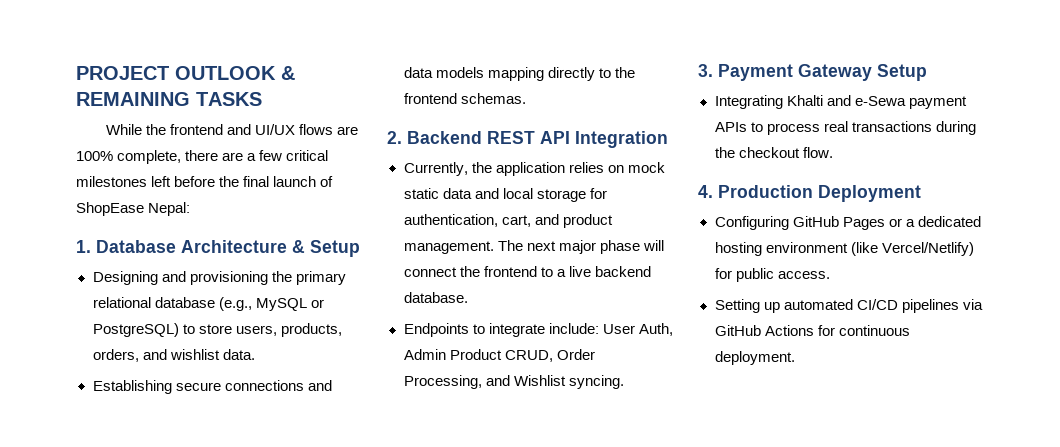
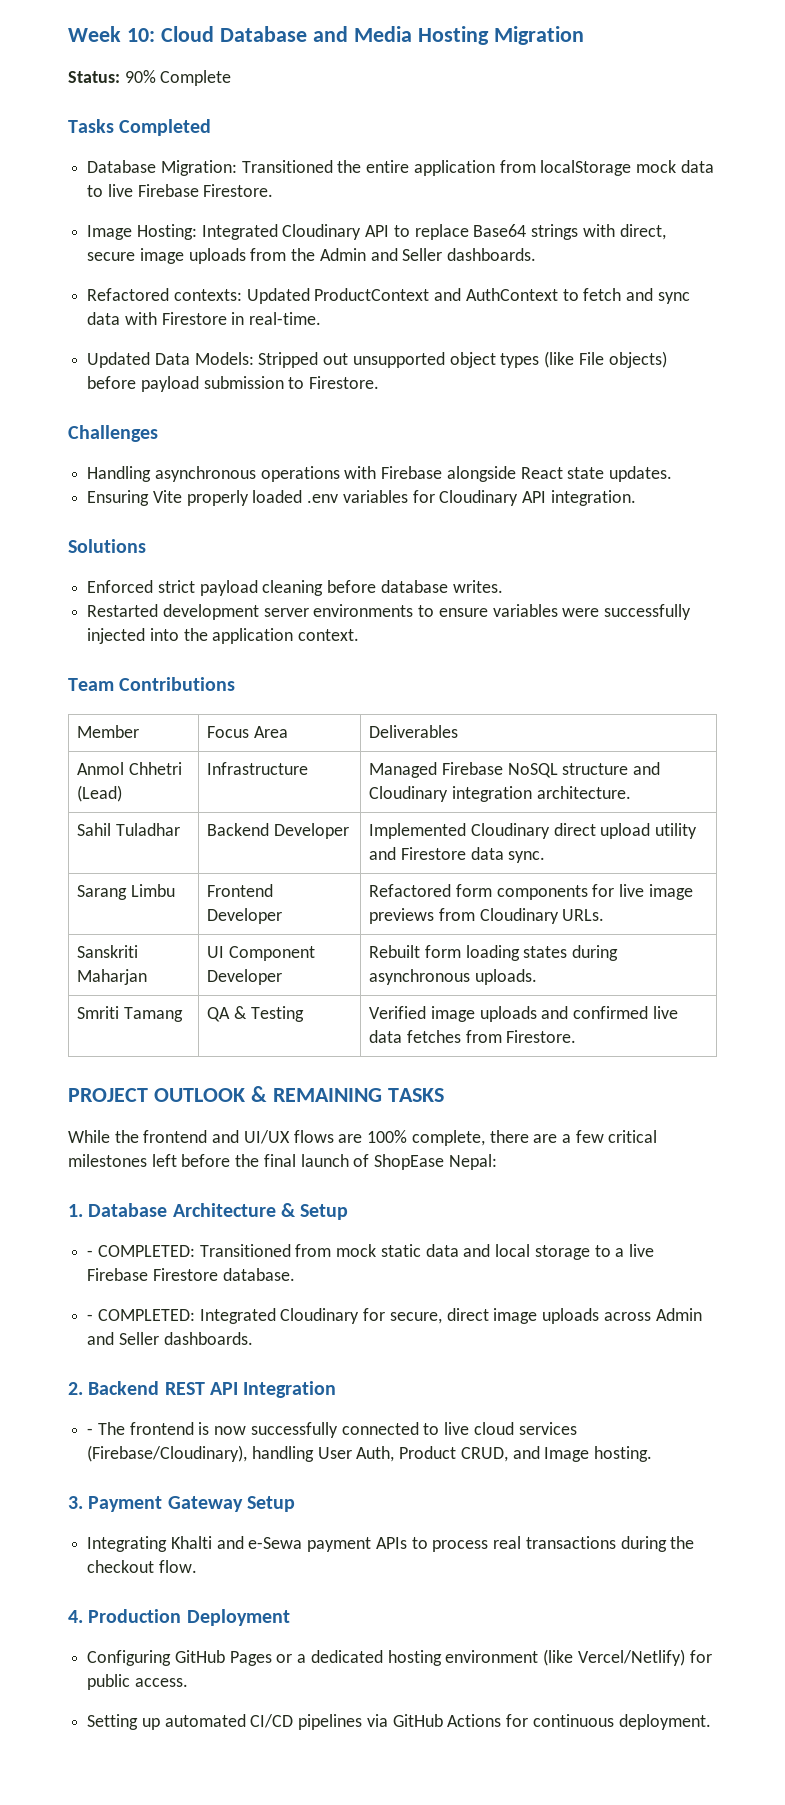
(76, 73) none -> [68,26,584,45] [68,70,232,86] [68,119,212,136] [87,160,714,176] [87,184,274,197] [87,224,666,240] [87,248,537,264] [87,288,690,304] [87,312,322,325] [87,351,667,368] [87,376,380,392] [68,425,158,442] [87,466,673,482] [87,490,636,506] [68,539,146,553] [87,580,503,596] [87,604,692,620] [87,628,360,644] [68,677,236,691] [77,725,140,738] [207,726,288,738] [369,725,459,738] [77,762,182,775] [77,785,123,802] [207,762,309,775] [369,762,660,778] [369,786,631,802] [77,823,180,836] [207,823,349,839] [369,823,697,839] [369,847,546,863] [77,884,175,900] [207,884,274,897] [207,908,283,924] [369,884,693,900] [369,908,605,924] [77,945,139,958] [77,969,148,985] [207,946,315,961] [207,969,283,985] [369,945,618,961] [369,969,537,985] [77,1006,183,1022] [207,1006,304,1022] [369,1006,678,1022] [369,1030,577,1043] Week 10: Cloud Database and Media Hosting Migration // Status: 90% Complete // Tasks Completed // Database Migration: Transitioned the entire application from localStorage mock data to live Firebase Firestore. // Image Hosting: Integrated Cloudinary API to replace Base64 strings with direct, secure image uploads from the Admin and Seller dashboards. // Refactored contexts: Updated ProductContext and AuthContext to fetch and sync data with Firestore in real-time. // Updated Data Models: Stripped out unsupported object types (like File objects) before payload submission to Firestore. // Challenges // Handling asynchronous operations with Firebase alongside React state updates. // Ensuring Vite properly loaded .env variables for Cloudinary API integration. // Solutions // Enforced strict payload cleaning before database writes. // Restarted development server environments to ensure variables were successfully injected into the application context. // Team Contributions // Member | Focus Area | Deliverables // Anmol Chhetri (Lead) | Infrastructure | Managed Firebase NoSQL structure and Cloudinary integration architecture. // Sahil Tuladhar | Backend Developer | Implemented Cloudinary direct upload utility and Firestore data sync. // Sarang Limbu | Frontend Developer | Refactored form components for live image previews from Cloudinary URLs. // Sanskriti Maharjan | UI Component Developer | Rebuilt form loading states during asynchronous uploads. // Smriti Tamang | QA & Testing | Verified image uploads and confirmed live data fetches from Firestore. //
[92,271,346,285] [92,297,324,311] [92,323,342,337] [92,349,255,362] [92,380,332,394] [403,67,635,81] [403,93,526,104] Designing and provisioning the primary relational database (e.g., MySQL or PostgreSQL) to store users, products, orders, and wishlist data. // Establishing secure connections and data models mapping directly to the frontend schemas. -> [87,1244,654,1260] [87,1268,295,1281] [87,1308,702,1324] [87,1332,253,1345] - COMPLETED: Transitioned from mock static data and local storage to a live Firebase Firestore database. // - COMPLETED: Integrated Cloudinary for secure, direct image uploads across Admin and Seller dashboards.
[403,162,665,176] [403,188,607,202] [403,214,613,228] [403,240,664,254] [403,266,651,277] [403,292,468,303] [403,323,599,337] Currently, the application relies on mock static data and local storage for authentication, cart, and product management. The next major phase will connect the frontend to a live backend database. // Endpoints to integrate include: -> [87,1422,577,1438] [87,1445,314,1462] - The frontend is now successfully connected to live cloud services (Firebase/Cloudinary), handling
[403,349,446,360] Admin -> (395, 1454) none
[556,349,595,360] [403,375,624,389] Order Processing, and Wishlist syncing. -> [512,1446,653,1462] and Image hosting.

